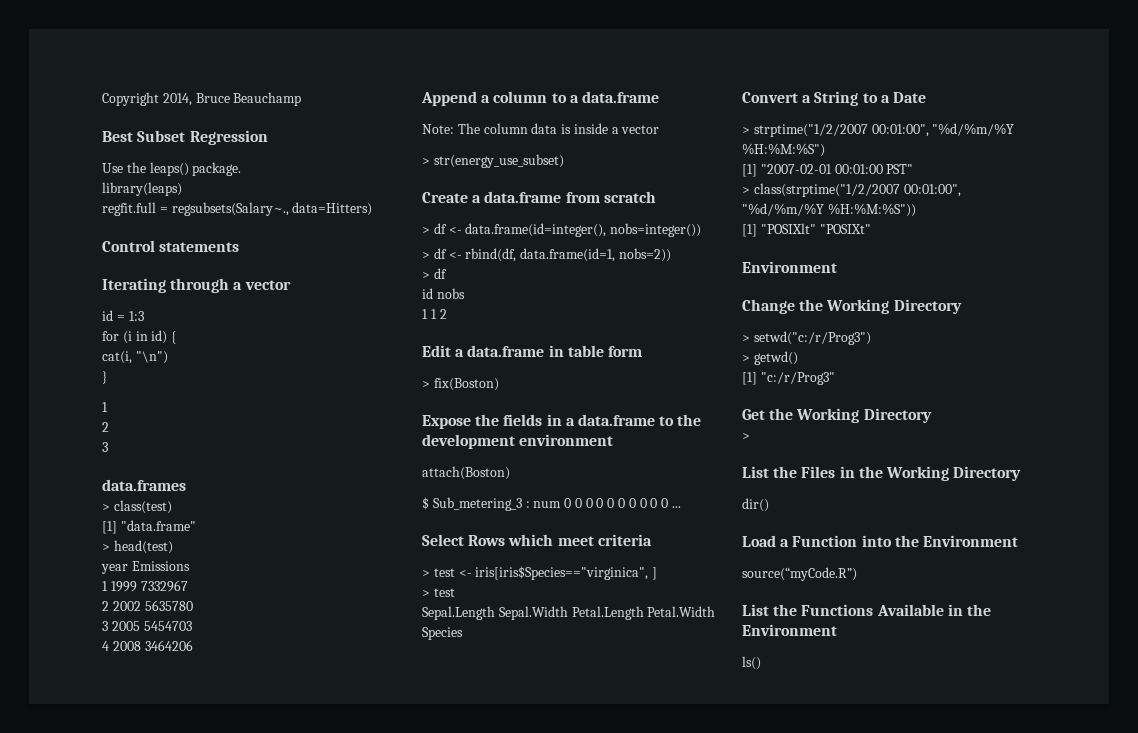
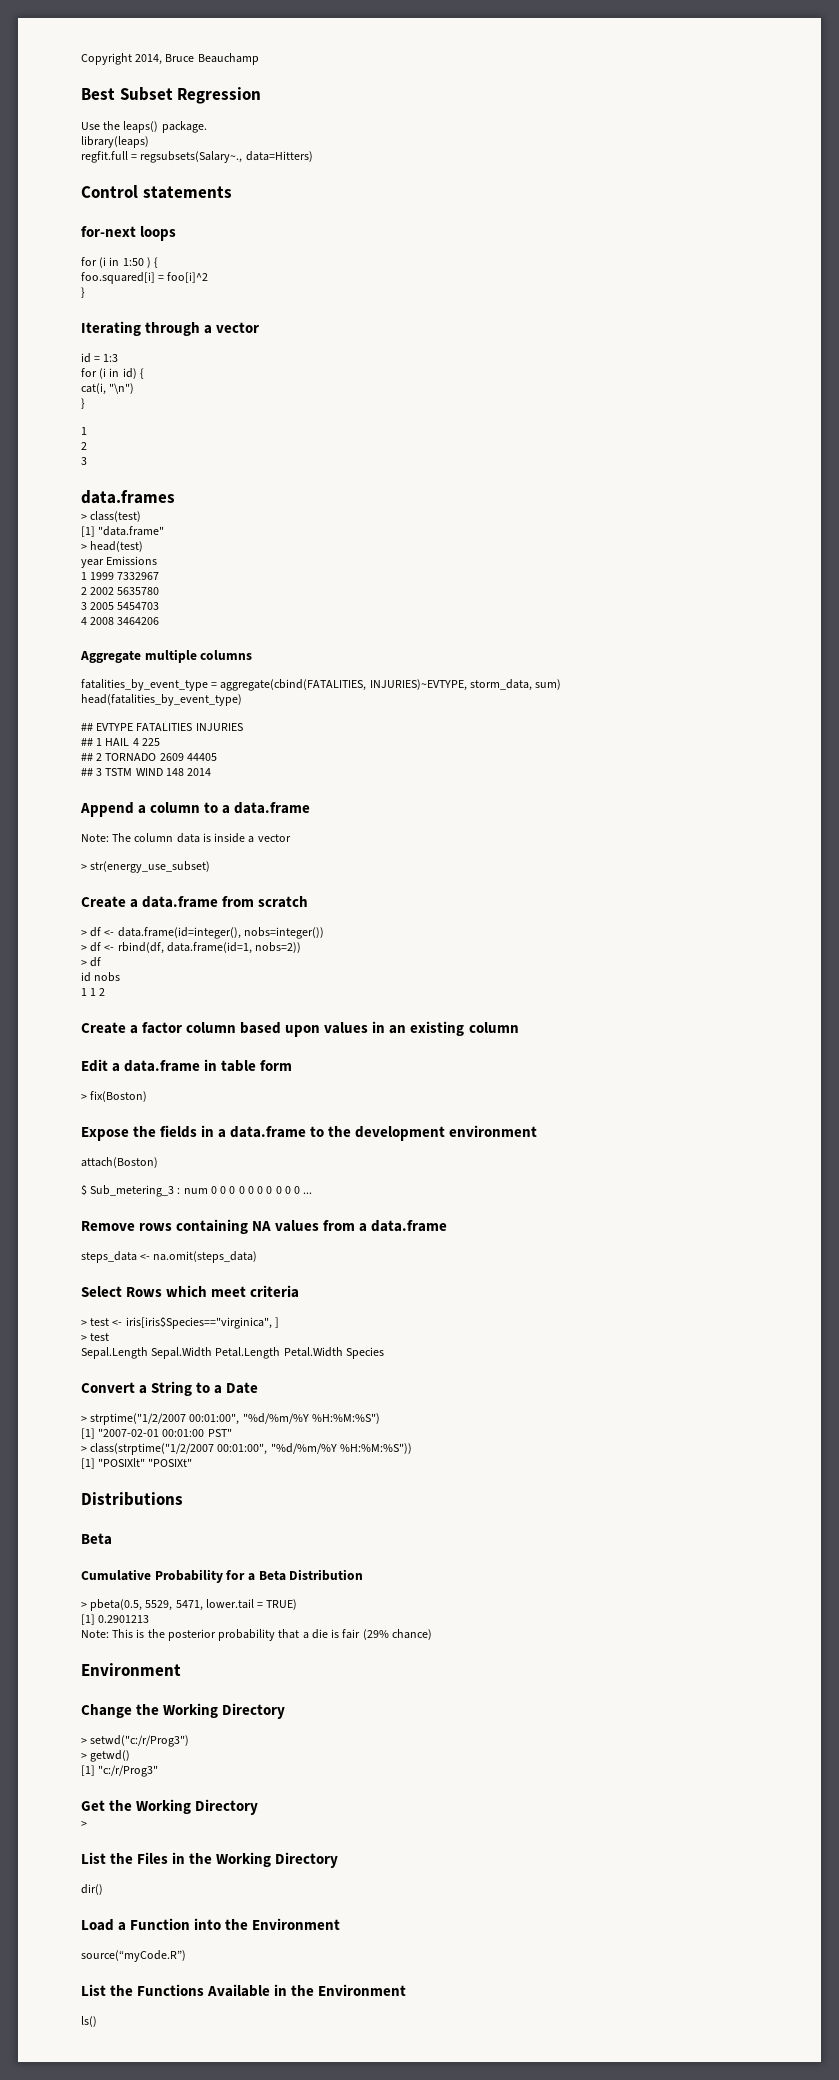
(240, 247) none -> [81,226,177,241] [81,257,159,268] [81,272,209,284] [81,287,85,298] // for-next loops // for (i in 1:50 ) { // foo.squared[i] = foo[i]^2 // }
(193, 645) none -> [80,649,253,663] [81,679,562,691] [81,694,242,706] [81,723,243,731] [81,738,160,746] [81,753,217,761] [81,768,212,776] // Aggregate multiple columns // fatalities_by_event_type = aggregate(cbind(FATALITIES, INJURIES)~EVTYPE, storm_data, sum) // head(fatalities_by_event_type) // ## EVTYPE FATALITIES INJURIES // ## 1 HAIL 4 225 // ## 2 TORNADO 2609 44405 // ## 3 TSTM WIND 148 2014
(447, 314) none -> [81,1021,519,1037] // Create a factor column based upon values in an existing column
(681, 507) none -> [81,1219,448,1234] [81,1251,258,1263] // Remove rows containing NA values from a data.frame // steps_data <- na.omit(steps_data)
(871, 229) none -> [81,1492,183,1506] [81,1533,112,1545] [81,1569,364,1583] [81,1599,298,1611] [81,1614,150,1625] [81,1629,432,1641] // Distributions // Beta // Cumulative Probability for a Beta Distribution // > pbeta(0.5, 5529, 5471, lower.tail = TRUE) // [1] 0.2901213 // Note: This is the posterior probability that a die is fair (29% chance)

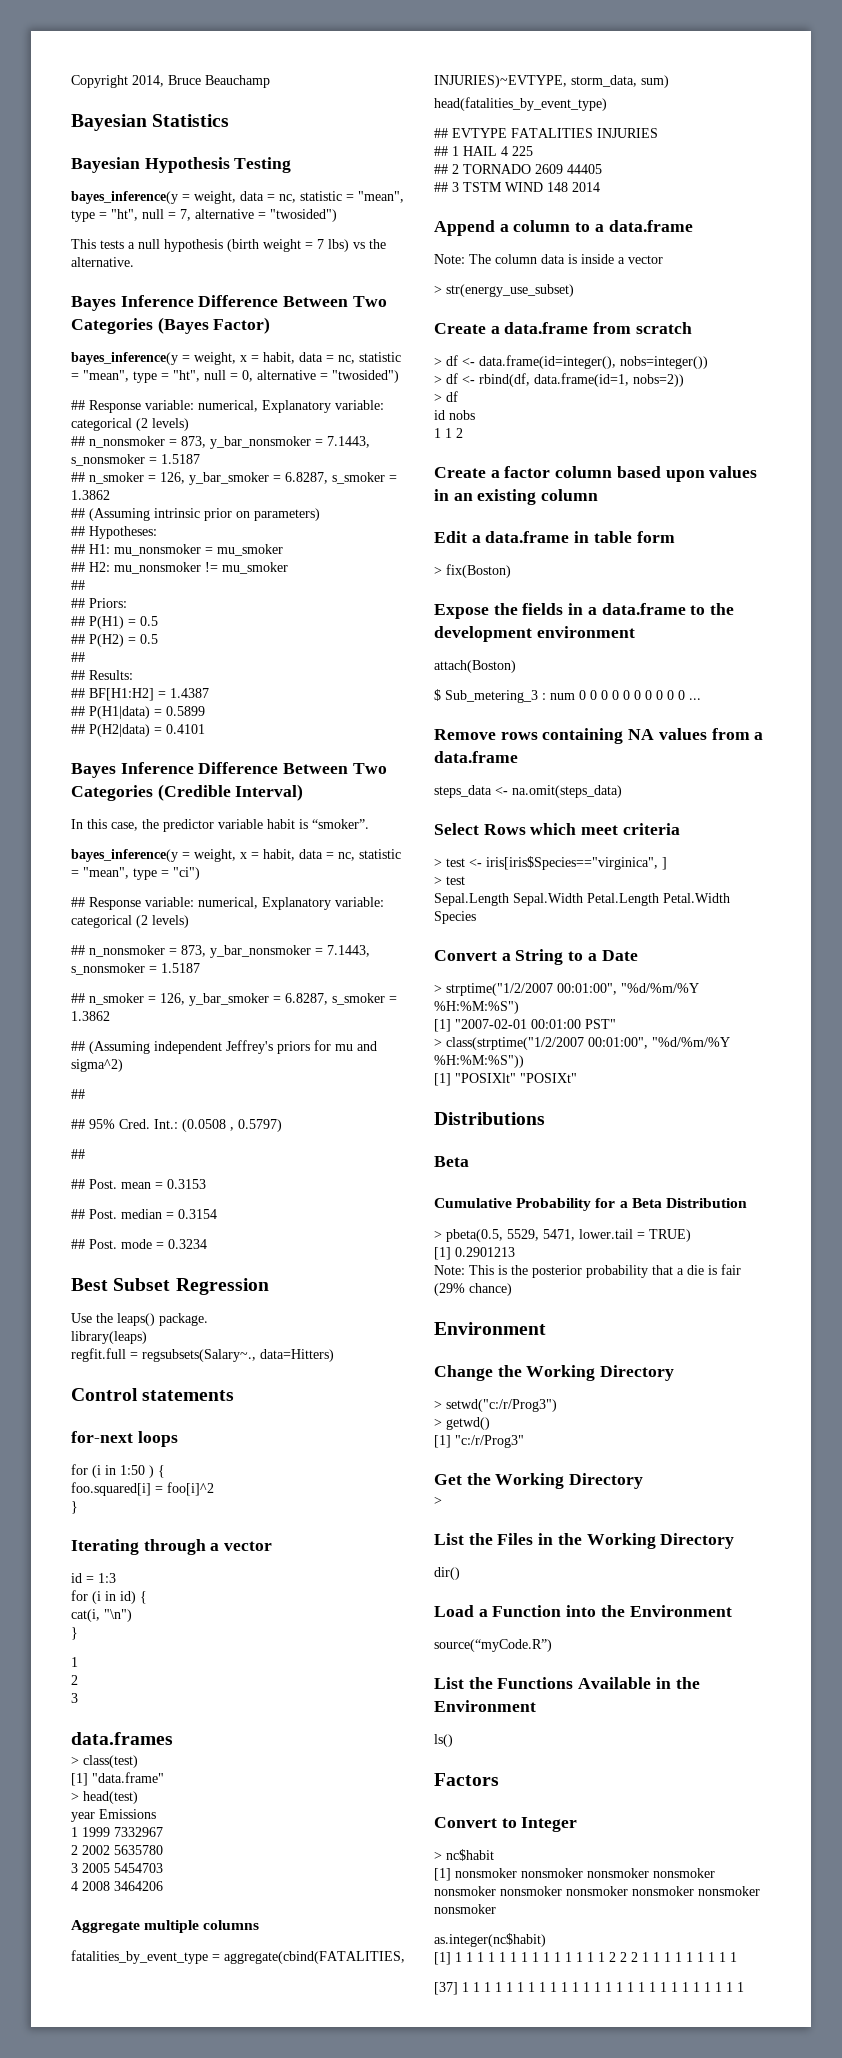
(259, 59) none -> [71,114,230,131] [71,157,292,173] [71,191,404,204] [71,209,337,222] [71,239,386,252] [71,257,134,267] [71,295,387,311] [71,317,271,334] [71,352,401,365] [71,370,399,383] [71,400,384,413] [71,418,189,431] [71,436,370,449] [71,454,200,466] [71,472,397,485] [71,490,110,500] [71,508,320,521] [71,526,157,539] [71,544,283,556] [71,562,288,574] [71,580,85,590] [71,598,127,608] [71,616,158,629] [71,634,158,647] [71,652,85,662] [71,670,133,680] [71,688,209,701] [71,706,205,719] [71,724,205,737] [71,762,387,778] [71,784,304,801] [71,819,369,832] [71,849,401,862] [71,867,200,880] [71,897,384,910] [71,915,189,928] [71,945,370,958] [71,963,200,975] [71,993,397,1006] [71,1011,110,1021] [71,1040,377,1054] [71,1059,123,1072] [71,1089,85,1099] [71,1119,282,1132] [71,1149,85,1159] [71,1179,206,1189] [71,1209,217,1219] [71,1239,207,1249] // Bayesian Statistics // Bayesian Hypothesis Testing // bayes_inference(y = weight, data = nc, statistic = "mean", type = "ht", null = 7, alternative = "twosided") // This tests a null hypothesis (birth weight = 7 lbs) vs the alternative. // Bayes Inference Difference Between Two Categories (Bayes Factor) // bayes_inference(y = weight, x = habit, data = nc, statistic = "mean", type = "ht", null = 0, alternative = "twosided") // ## Response variable: numerical, Explanatory variable: categorical (2 levels) // ## n_nonsmoker = 873, y_bar_nonsmoker = 7.1443, s_nonsmoker = 1.5187 // ## n_smoker = 126, y_bar_smoker = 6.8287, s_smoker = 1.3862 // ## (Assuming intrinsic prior on parameters) // ## Hypotheses: // ## H1: mu_nonsmoker = mu_smoker // ## H2: mu_nonsmoker != mu_smoker // ## // ## Priors: // ## P(H1) = 0.5 // ## P(H2) = 0.5 // ## // ## Results: // ## BF[H1:H2] = 1.4387 // ## P(H1|data) = 0.5899 // ## P(H2|data) = 0.4101 // Bayes Inference Difference Between Two Categories (Credible Interval) // In this case, the predictor variable habit is “smoker”. // bayes_inference(y = weight, x = habit, data = nc, statistic = "mean", type = "ci") // ## Response variable: numerical, Explanatory variable: categorical (2 levels) // ## n_nonsmoker = 873, y_bar_nonsmoker = 7.1443, s_nonsmoker = 1.5187 // ## n_smoker = 126, y_bar_smoker = 6.8287, s_smoker = 1.3862 // ## (Assuming independent Jeffrey's priors for mu and sigma^2) // ## // ## 95% Cred. Int.: (0.0508 , 0.5797) // ## // ## Post. mean = 0.3153 // ## Post. median = 0.3154 // ## Post. mode = 0.3234
(97, 2021) none -> [434,1773,499,1786] [434,1817,578,1832] [434,1849,494,1861] [434,1868,715,1881] [434,1886,760,1896] [434,1904,496,1914] [434,1933,546,1947] [434,1952,737,1965] [434,1982,744,1995] // Factors // Convert to Integer // > nc$habit // [1] nonsmoker nonsmoker nonsmoker nonsmoker nonsmoker nonsmoker nonsmoker nonsmoker nonsmoker nonsmoker // as.integer(nc$habit) // [1] 1 1 1 1 1 1 1 1 1 1 1 1 1 1 2 2 2 1 1 1 1 1 1 1 1 1 // [37] 1 1 1 1 1 1 1 1 1 1 1 1 1 1 1 1 1 1 1 1 1 1 1 1 1 1

